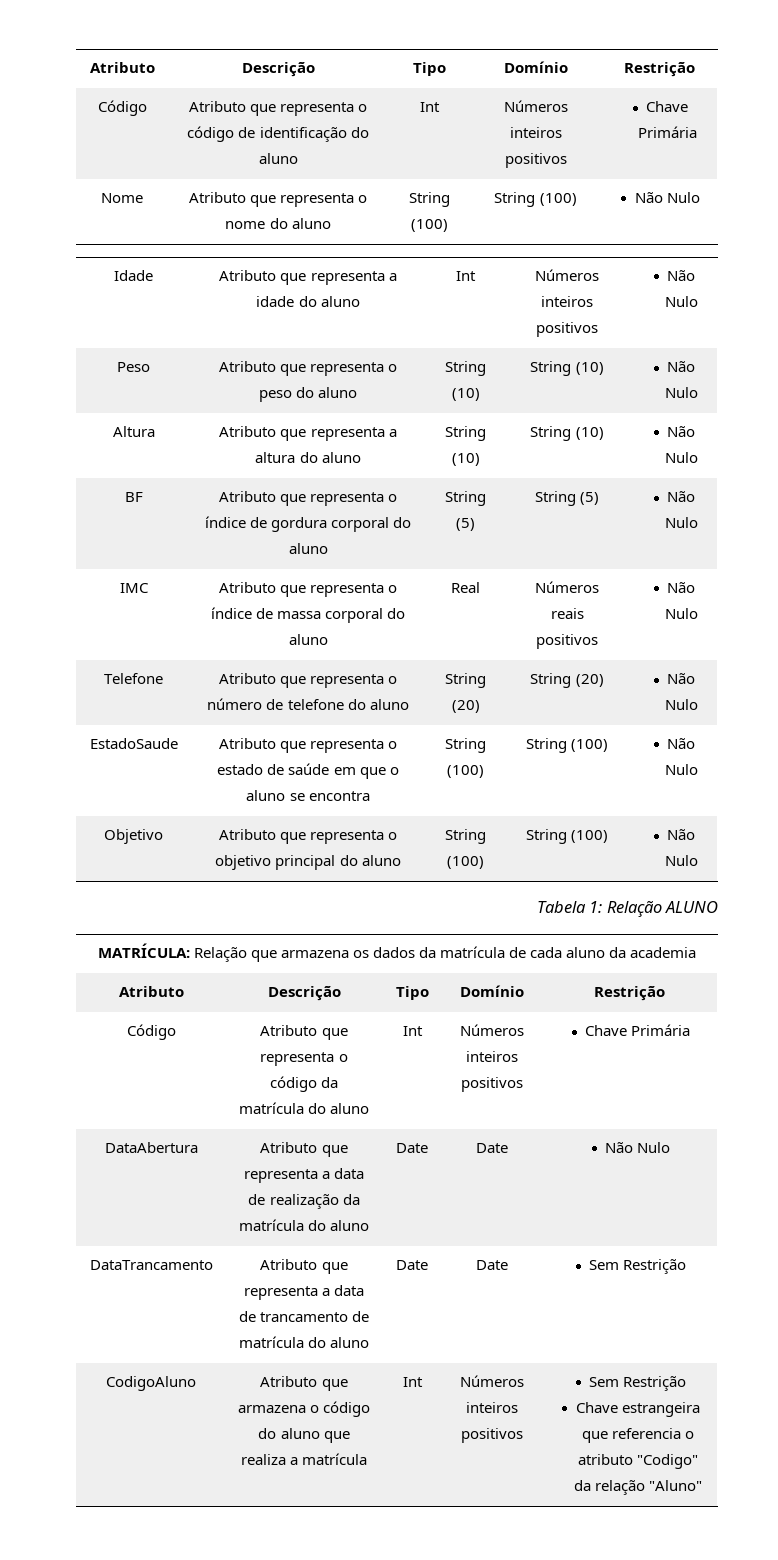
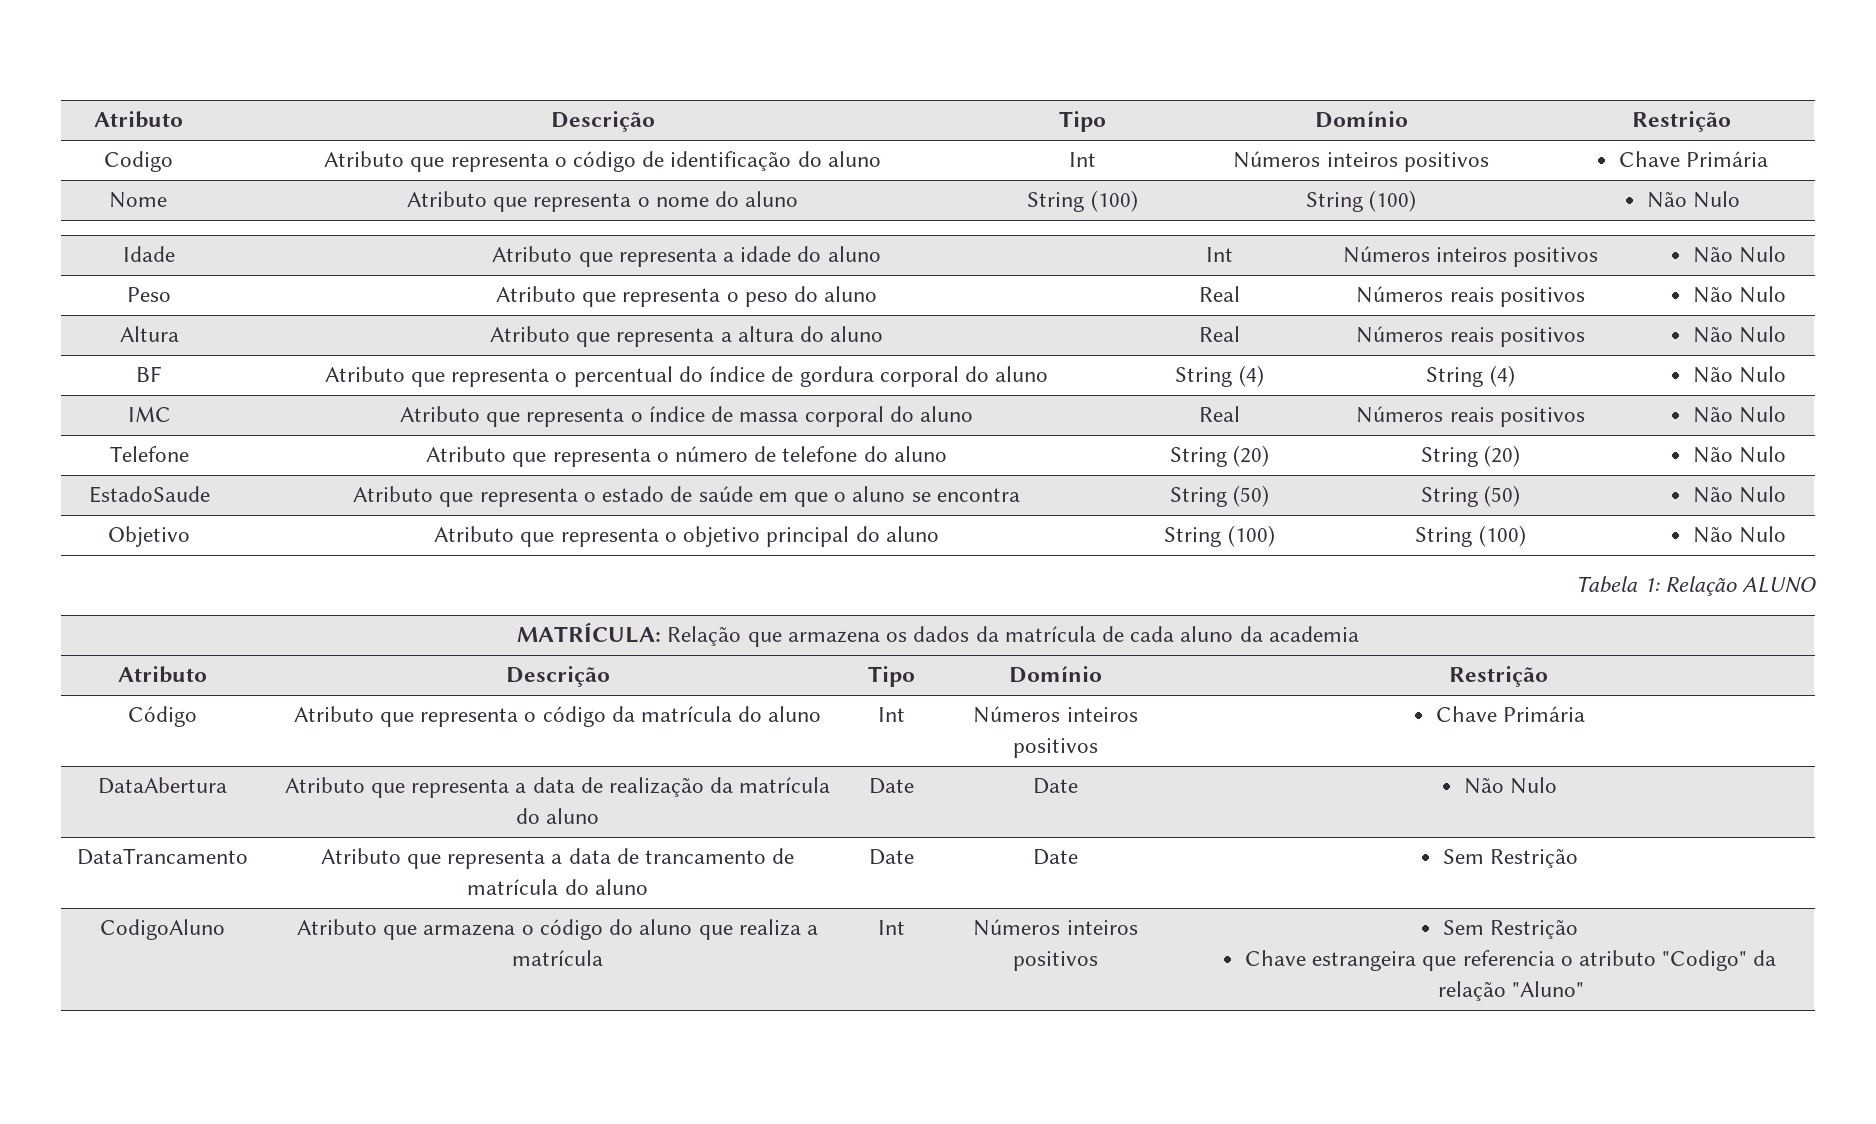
[89,62,155,73] [241,62,315,77] [413,62,446,76] [503,61,568,73] [623,62,695,77] [97,100,147,116] Atributo | Descrição | Tipo | Domínio | Restrição // Código -> [93,111,183,128] [550,111,655,132] [1059,111,1106,132] [1314,111,1408,128] [1631,111,1731,132] [103,151,173,172] Atributo | Descrição | Tipo | Domínio | Restrição // Codigo
[445,361,486,376] [451,388,480,401] [530,361,604,376] String (10) | String (10) -> [1199,286,1240,302] [1356,286,1585,307] Real | Números reais positivos
[445,426,486,441] [451,453,480,466] [530,426,604,441] String (10) | String (10) -> [1199,326,1240,342] [1356,326,1585,347] Real | Números reais positivos
(398, 498) none -> [573,366,703,387] percentual do
[456,518,475,531] [534,491,600,506] (5) | String (5) -> [1238,365,1264,387] [1426,365,1515,387] (4) | String (4)
[447,765,484,778] [525,738,609,753] (100) | String (100) -> [1233,485,1270,507] [1420,485,1521,507] (50) | String (50)

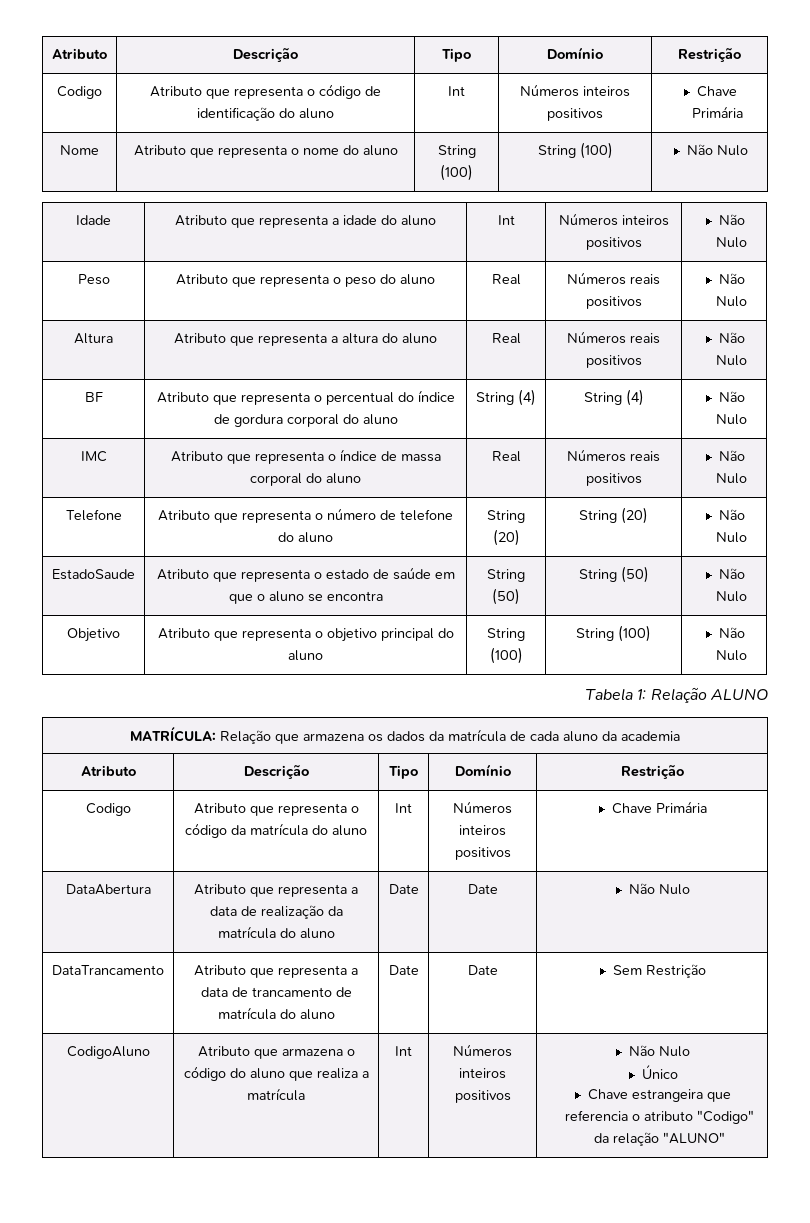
[127,706,197,727] Código -> [85,803,131,816] Codigo
[1443,919,1579,939] Sem Restrição -> [629,1045,691,1057] [641,1064,678,1079] Não Nulo // Único
[1511,981,1584,997] "Aluno" -> [663,1132,726,1144] "ALUNO"

